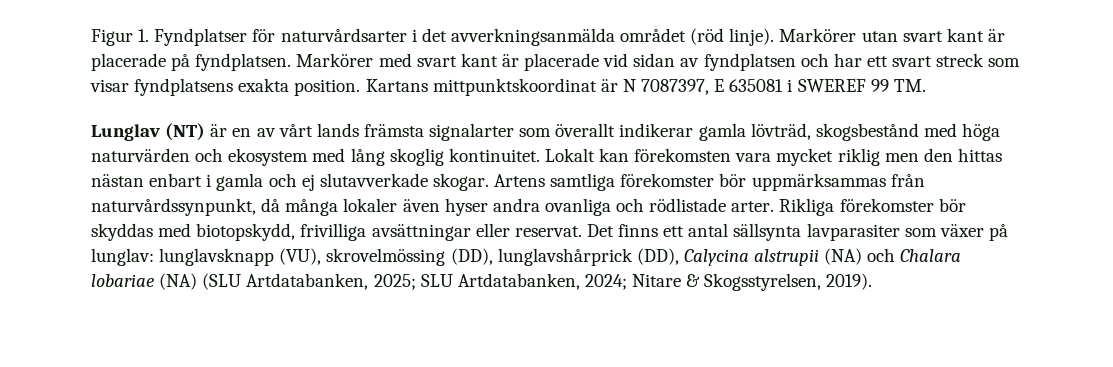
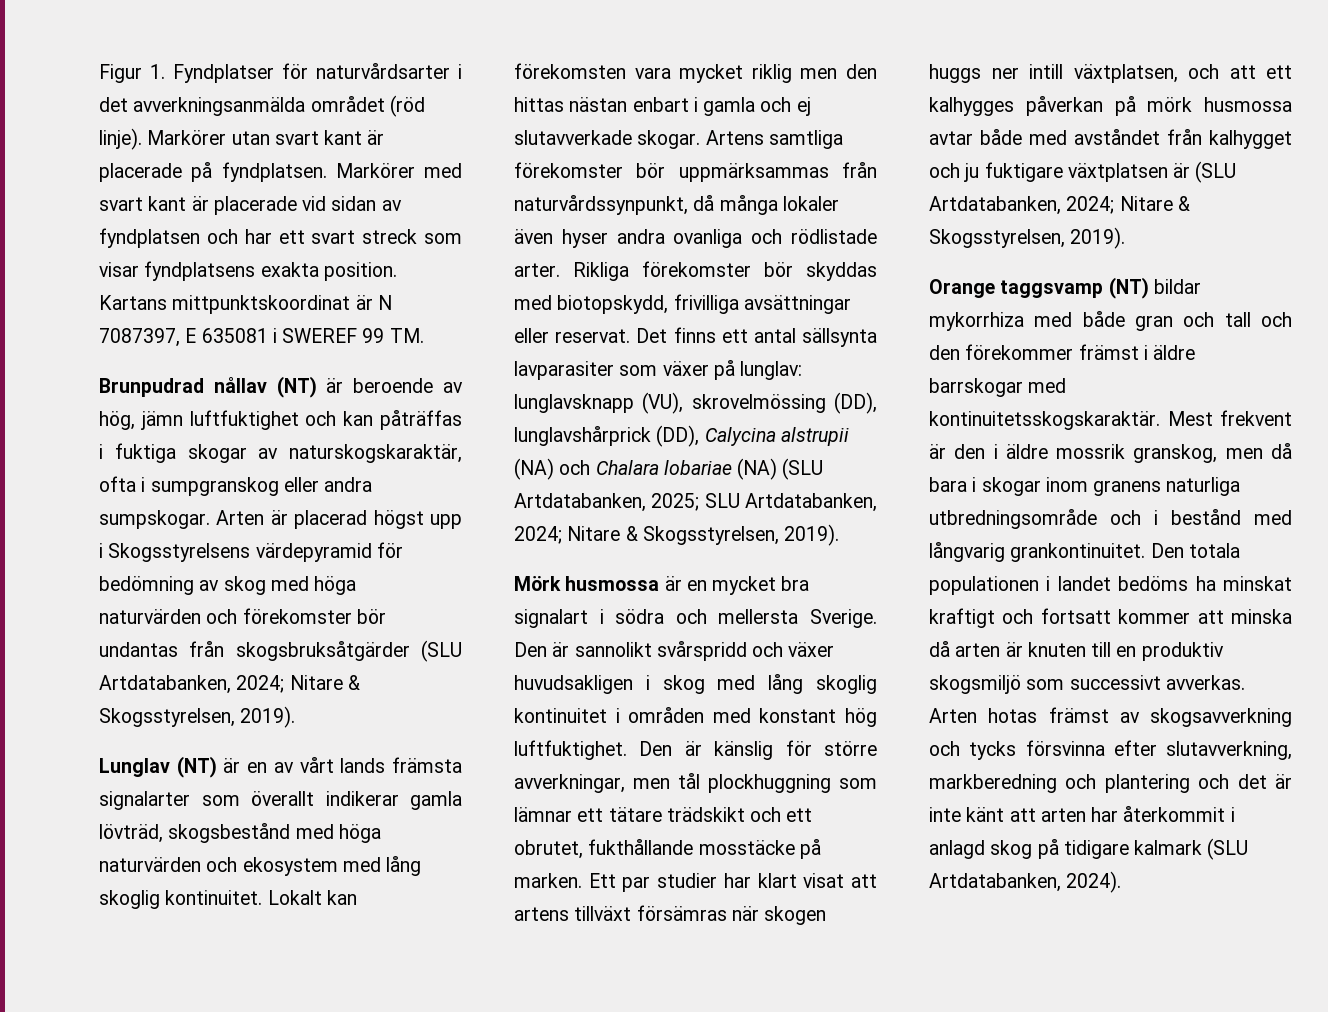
(926, 85) none -> [99,376,464,398] [99,410,463,430] [99,443,462,463] [99,476,373,496] [99,510,462,529] [99,542,403,562] [99,576,357,595] [99,608,386,624] [99,640,463,662] [99,675,360,694] [99,706,296,728] // Brunpudrad nållav (NT) är beroende av hög, jämn luftfuktighet och kan påträffas i fuktiga skogar av naturskogskaraktär, ofta i sumpgranskog eller andra sumpskogar. Arten är placerad högst upp i Skogsstyrelsens värdepyramid för bedömning av skog med höga naturvärden och förekomster bör undantas från skogsbruksåtgärder (SLU Artdatabanken, 2024; Nitare & Skogsstyrelsen, 2019).
(873, 281) none -> [514,576,810,595] [514,609,877,628] [514,641,835,661] [514,674,877,694] [514,707,877,727] [514,740,877,760] [514,773,877,793] [514,807,813,822] [514,839,821,859] [514,873,877,892] [514,905,827,925] [929,64,1292,83] [929,96,1292,116] [929,129,1292,149] [929,161,1237,183] [929,196,1190,215] [929,227,1126,249] [929,277,1201,299] [929,311,1292,331] [929,344,1196,360] [929,378,1067,397] [929,410,1292,430] [929,443,1292,463] [929,477,1241,496] [929,509,1292,529] [929,542,1240,562] [929,576,1292,595] [929,608,1292,628] [929,641,1224,661] [929,675,1245,694] [929,707,1292,727] [929,740,1292,760] [929,774,1292,793] [929,806,1235,822] [929,838,1249,860] [929,871,1122,893] // Mörk husmossa är en mycket bra signalart i södra och mellersta Sverige. Den är sannolikt svårspridd och växer huvudsakligen i skog med lång skoglig kontinuitet i områden med konstant hög luftfuktighet. Den är känslig för större avverkningar, men tål plockhuggning som lämnar ett tätare trädskikt och ett obrutet, fukthållande mosstäcke på marken. Ett par studier har klart visat att artens tillväxt försämras när skogen huggs ner intill växtplatsen, och att ett kalhygges påverkan på mörk husmossa avtar både med avståndet från kalhygget och ju fuktigare växtplatsen är (SLU Artdatabanken, 2024; Nitare & Skogsstyrelsen, 2019). // Orange taggsvamp (NT) bildar mykorrhiza med både gran och tall och den förekommer främst i äldre barrskogar med kontinuitetsskogskaraktär. Mest frekvent är den i äldre mossrik granskog, men då bara i skogar inom granens naturliga utbredningsområde och i bestånd med långvarig grankontinuitet. Den totala populationen i landet bedöms ha minskat kraftigt och fortsatt kommer att minska då arten är knuten till en produktiv skogsmiljö som successivt avverkas. Arten hotas främst av skogsavverkning och tycks försvinna efter slutavverkning, markberedning och plantering och det är inte känt att arten har återkommit i anlagd skog på tidigare kalmark (SLU Artdatabanken, 2024).

